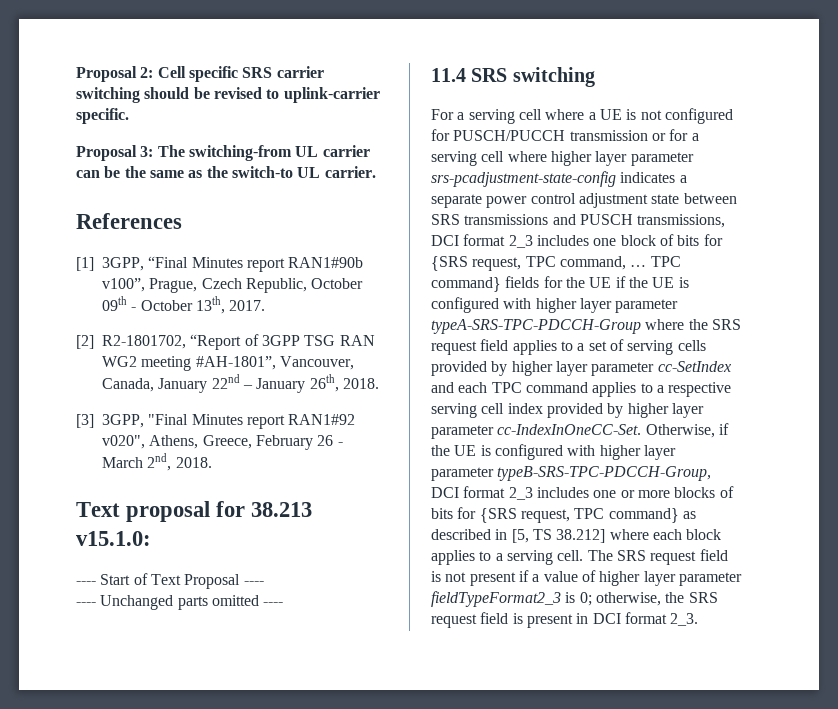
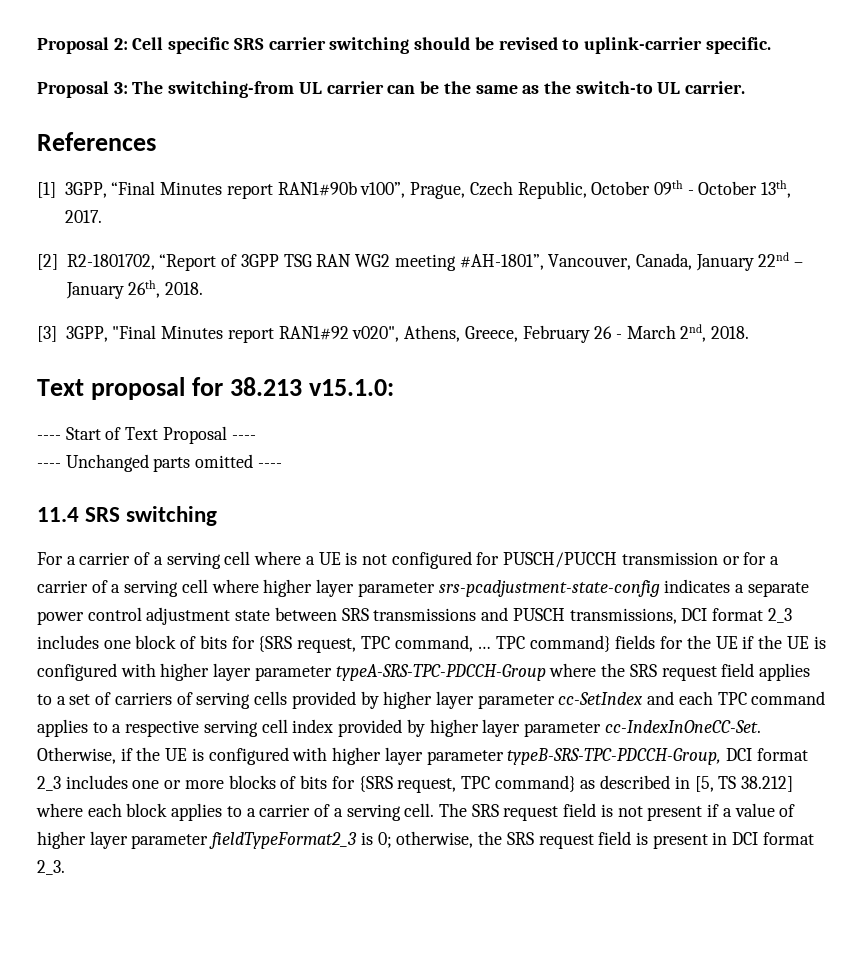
(465, 116) none -> [79,552,163,565] carrier of a
(699, 137) none -> [37,580,121,593] carrier of a
(624, 345) none -> [114,692,193,705] carriers of
(503, 557) none -> [259,804,343,817] carrier of a

